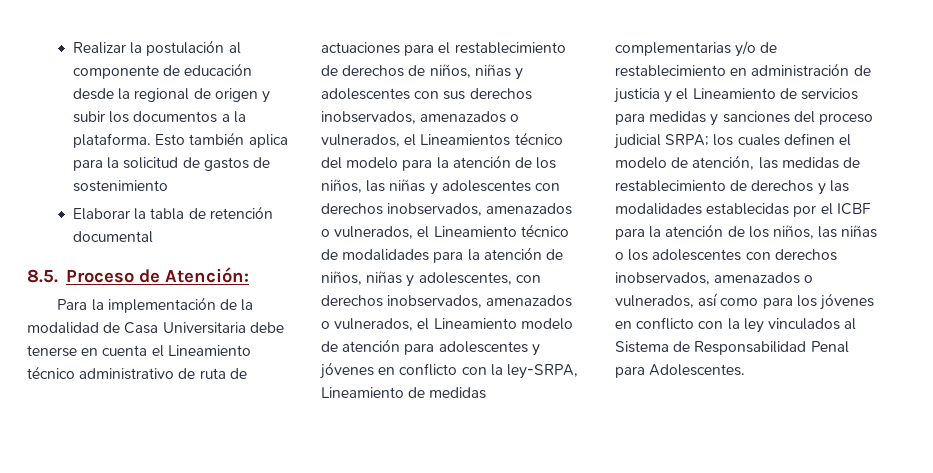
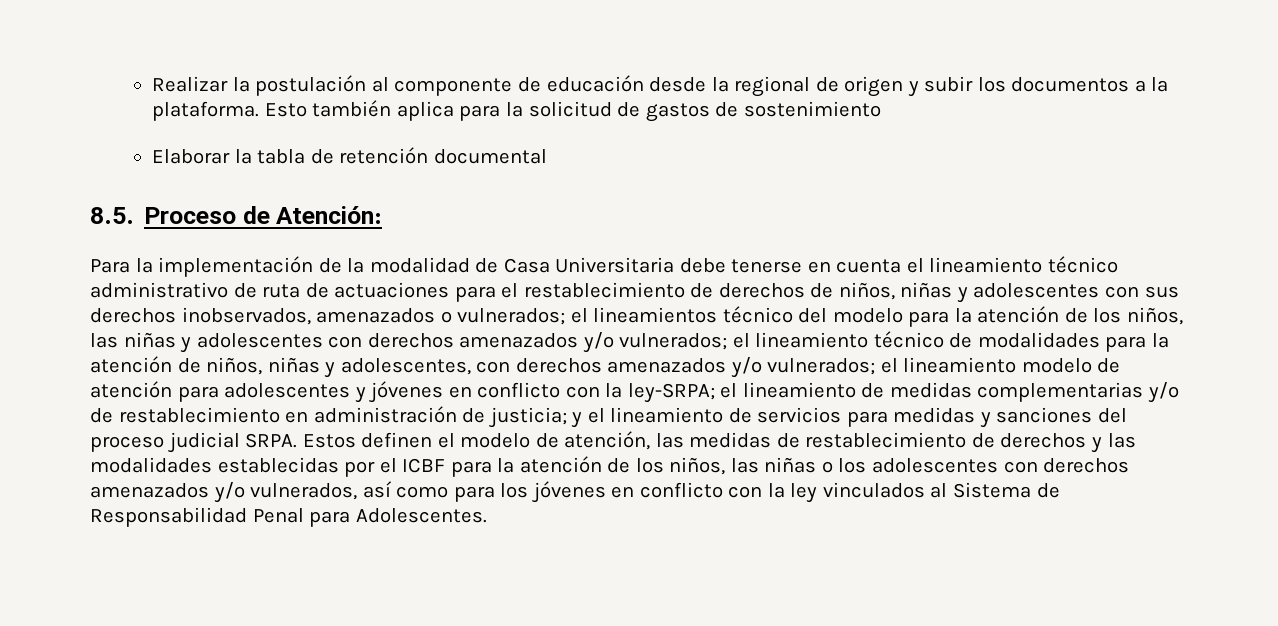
[167,345,251,356] Lineamiento -> [929,257,1043,273] lineamiento
[321,134,511,147] vulnerados, el Lineamientos -> [457,307,718,325] vulnerados; el lineamientos
[387,203,573,216] [321,226,517,239] inobservados, amenazados o vulnerados, el Lineamiento -> [459,332,869,353] amenazados y/o vulnerados; el lineamiento
[387,295,573,308] [321,318,517,331] inobservados, amenazados o vulnerados, el Lineamiento -> [607,357,1017,378] amenazados y/o vulnerados; el lineamiento
[506,364,578,379] [321,387,404,398] ley-SRPA, Lineamiento -> [627,382,856,403] ley-SRPA; el lineamiento
[614,88,660,103] justicia -> [488,407,567,428] justicia;
[692,88,776,99] Lineamiento -> [610,407,724,423] lineamiento
[665,134,780,146] SRPA; los cuales -> [245,433,356,448] SRPA. Estos
[615,272,814,285] inobservados, amenazados o -> [90,482,245,503] amenazados y/o

